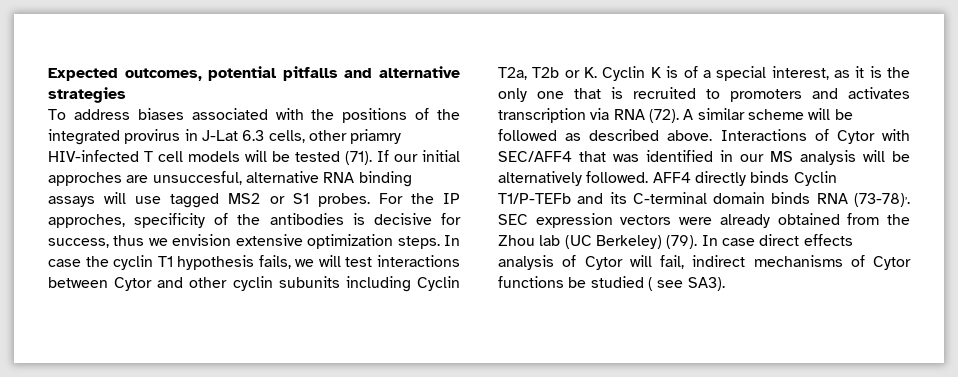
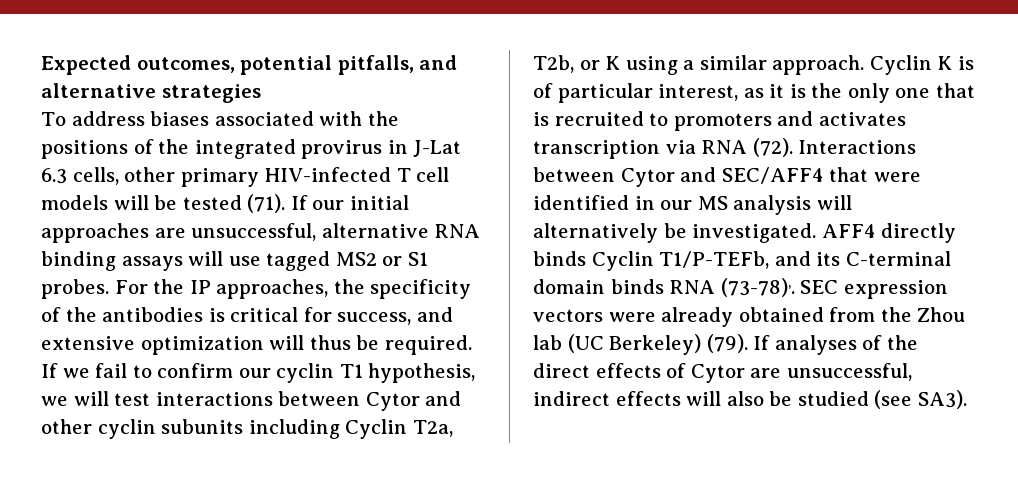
[282,66,338,81] pitfalls -> [337,55,414,75] pitfalls,
[350,129,402,144] priamry -> [180,168,259,187] primary
[48,171,242,186] approches are unsuccesful, -> [41,223,317,243] approaches are unsuccessful,
[48,214,125,228] approches, -> [216,279,365,299] approaches, the
[373,213,432,225] decisive -> [230,307,299,322] critical
[113,234,460,249] [48,255,291,270] thus we envision extensive optimization steps. In case the cyclin T1 hypothesis fails, -> [416,307,453,322] [41,335,472,355] [41,363,476,383] and extensive optimization will thus be required. If we fail to confirm our cyclin T1 hypothesis,
[532,67,598,78] T2b or K. -> [533,55,865,75] T2b, or K using a similar approach.
[702,66,767,81] a special -> [557,83,653,103] particular
[683,108,853,120] [498,129,910,144] A similar scheme will be followed as described above. Interactions of Cytor with -> [798,140,917,154] [533,167,717,187] Interactions between Cytor and
[613,154,639,162] was -> [873,172,921,182] were
[892,151,910,162] [498,171,649,186] be alternatively followed. -> [533,223,817,243] alternatively be investigated.
[498,193,571,204] T1/P-TEFb -> [659,251,770,269] T1/P-TEFb,
[701,235,755,246] In case -> [753,335,918,355] If analyses of the
[498,255,911,270] [498,276,684,291] analysis of Cytor will fail, indirect mechanisms of Cytor functions be studied ( see -> [666,363,912,383] [533,390,913,409] of Cytor are unsuccessful, indirect effects will also be studied (see

